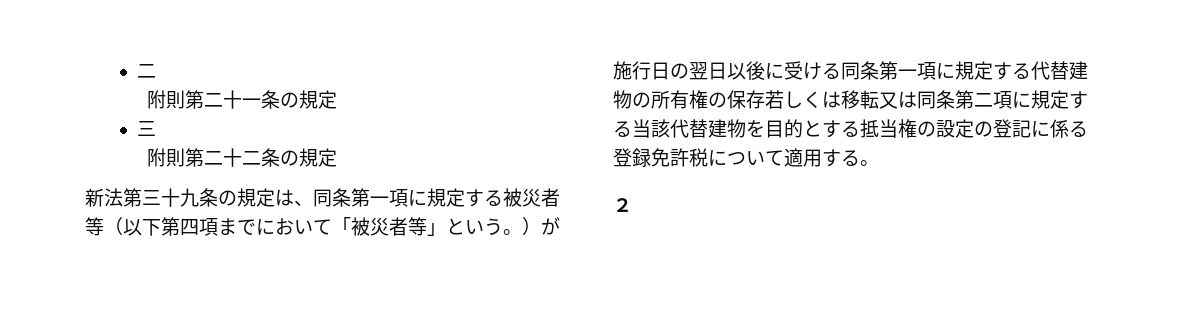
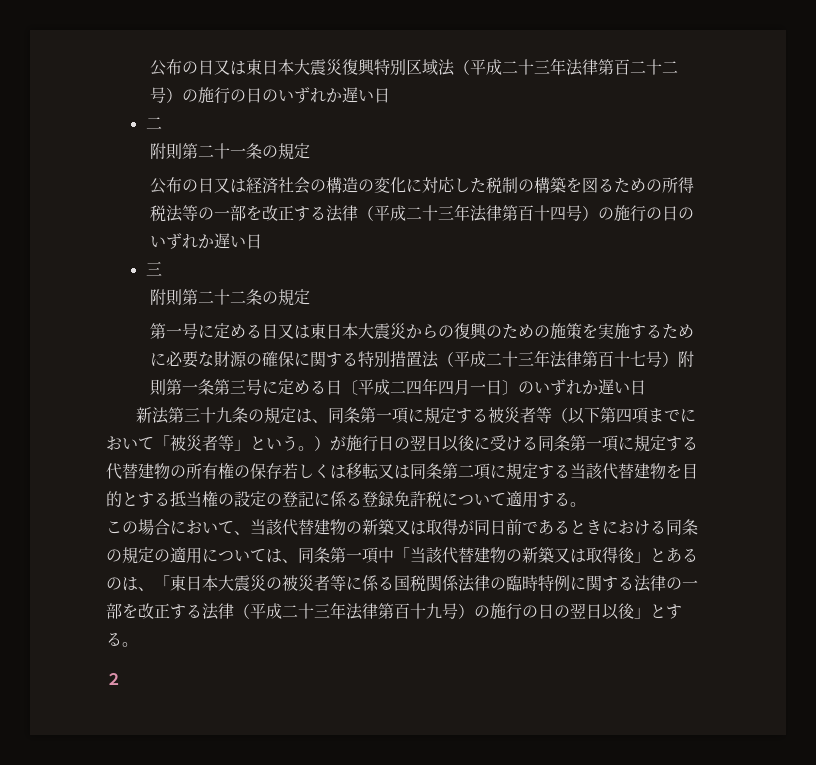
(136, 71) none -> [150,58,679,76] [150,87,391,104] 公布の日又は東日本大震災復興特別区域法（平成二十三年法律第百二十二号）の施行の日のいずれか遅い日 //
(337, 99) none -> [150,177,695,194] [150,204,695,222] [150,233,263,249] // 公布の日又は経済社会の構造の変化に対応した税制の構築を図るための所得税法等の一部を改正する法律（平成二十三年法律第百十四号）の施行の日のいずれか遅い日
(337, 157) none -> [150,323,695,340] [150,350,695,368] [150,378,647,396] // 第一号に定める日又は東日本大震災からの復興のための施策を実施するために必要な財源の確保に関する特別措置法（平成二十三年法律第百十七号）附則第一条第三号に定める日〔平成二四年四月一日〕のいずれか遅い日
(879, 163) none -> [106,519,698,536] [106,546,698,564] [106,575,698,592] [106,602,682,620] [106,632,138,647] // この場合において、当該代替建物の新築又は取得が同日前であるときにおける同条の規定の適用については、同条第一項中「当該代替建物の新築又は取得後」とあるのは、「東日本大震災の被災者等に係る国税関係法律の臨時特例に関する法律の一部を改正する法律（平成二十三年法律第百十九号）の施行の日の翌日以後」とする。

